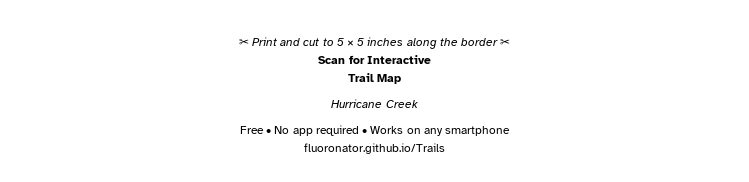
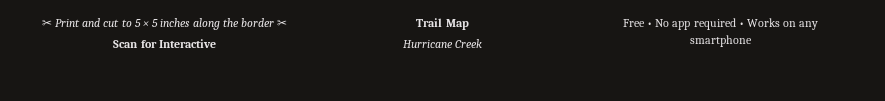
[304,143,445,154] // fluoronator.github.io/Trails -> (752, 41) none

